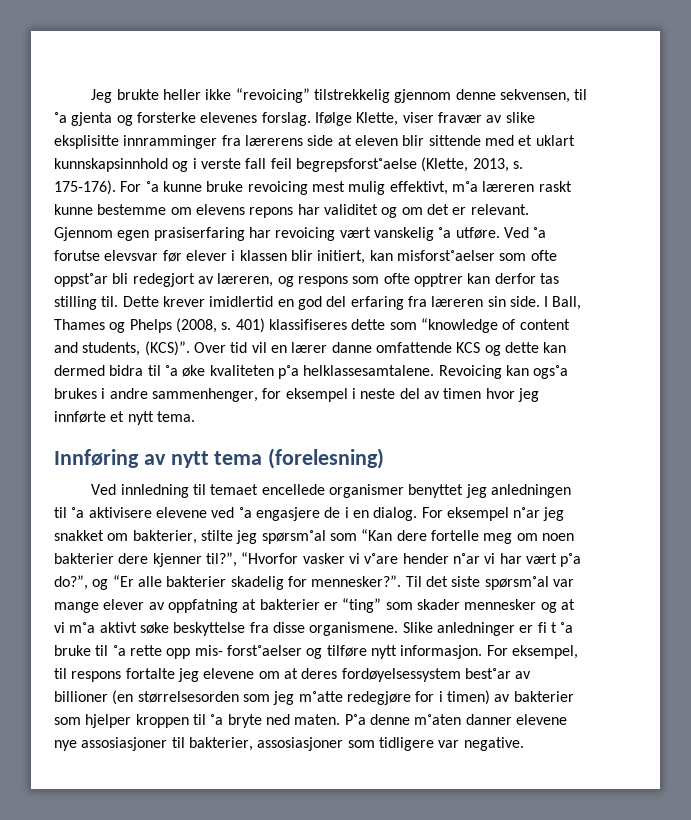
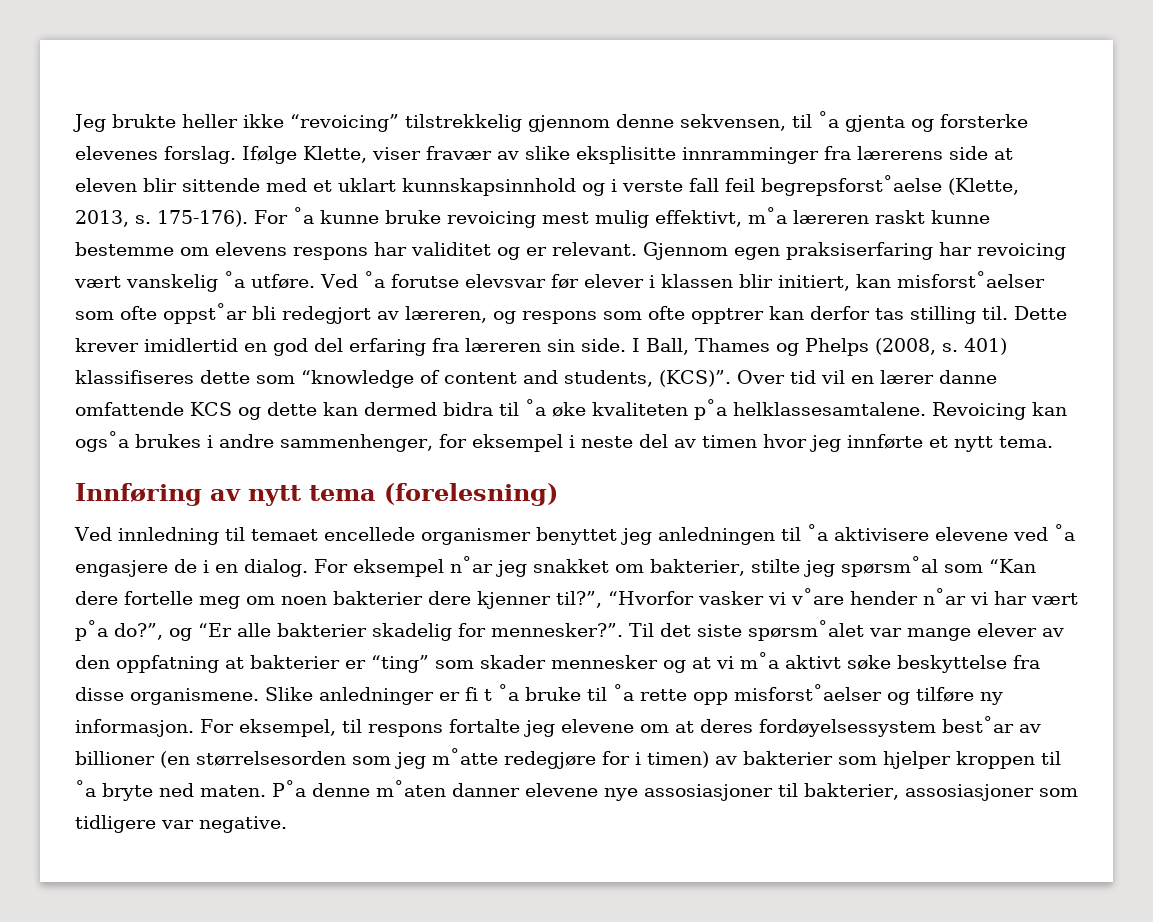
[249,207,294,218] repons -> [293,247,368,260] respons
[401,204,449,215] om det -> (520, 253) none
[153,227,245,241] prasiserfaring -> [786,242,933,260] praksiserfaring
[484,576,549,590] spørsm˚al -> [748,620,864,641] spørsm˚alet
(165, 606) none -> [75,655,110,669] den
[194,645,302,656] mis- forst˚aelser -> [734,684,882,701] misforst˚aelser
[370,645,397,659] nytt -> [980,692,1003,705] ny

